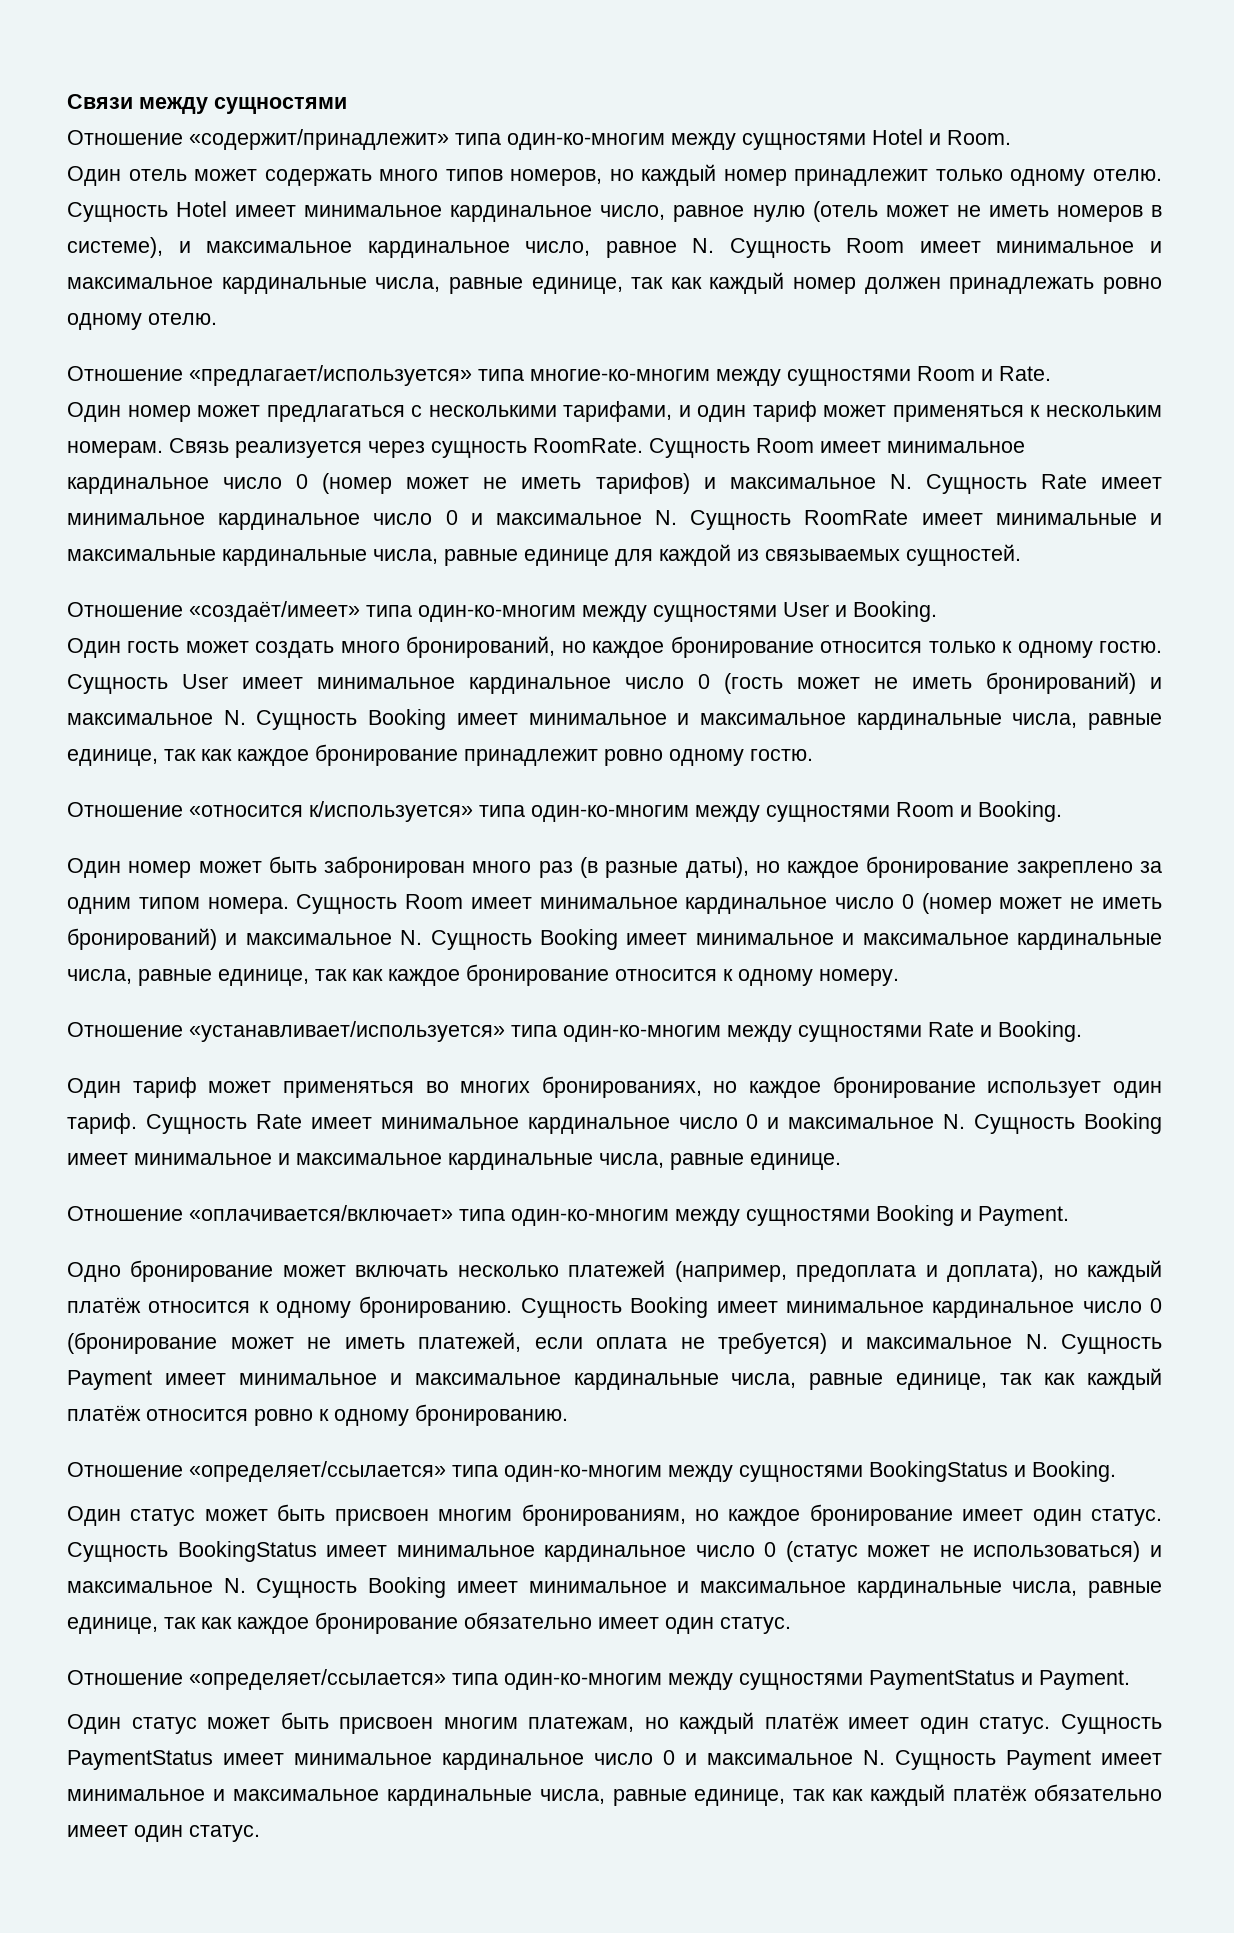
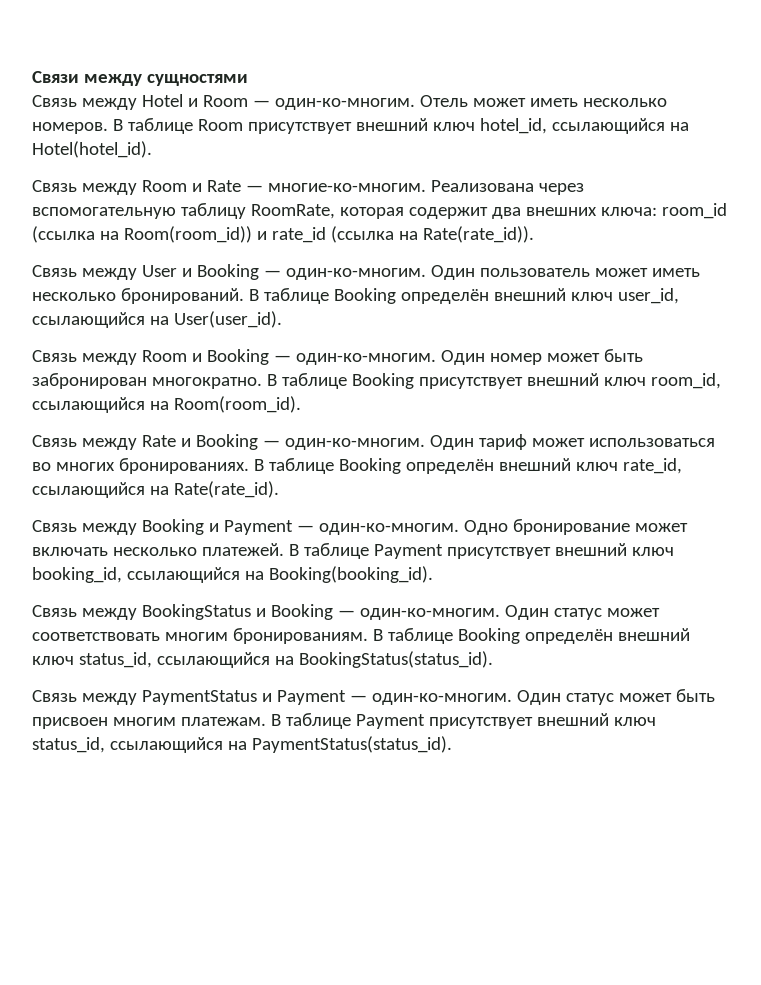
[67,129,1011,150] [67,164,1162,186] [67,201,1163,222] [67,237,1162,258] [67,272,1162,294] [67,313,217,330] [67,365,1051,386] [67,401,1162,422] [67,438,1025,458] [67,473,1162,494] [67,510,1162,530] [67,544,1021,566] [67,601,937,622] [67,636,1162,658] [67,672,1162,694] [67,709,1163,730] [67,744,813,766] [67,801,1062,822] Отношение «содержит/принадлежит» типа один-ко-многим между сущностями Hotel и Room. // Один отель может содержать много типов номеров, но каждый номер принадлежит только одному отелю. Сущность Hotel имеет минимальное кардинальное число, равное нулю (отель может не иметь номеров в системе), и максимальное кардинальное число, равное N. Сущность Room имеет минимальное и максимальное кардинальные числа, равные единице, так как каждый номер должен принадлежать ровно одному отелю. // Отношение «предлагает/используется» типа многие-ко-многим между сущностями Room и Rate. // Один номер может предлагаться с несколькими тарифами, и один тариф может применяться к нескольким номерам. Связь реализуется через сущность RoomRate. Сущность Room имеет минимальное кардинальное число 0 (номер может не иметь тарифов) и максимальное N. Сущность Rate имеет минимальное кардинальное число 0 и максимальное N. Сущность RoomRate имеет минимальные и максимальные кардинальные числа, равные единице для каждой из связываемых сущностей. // Отношение «создаёт/имеет» типа один-ко-многим между сущностями User и Booking. // Один гость может создать много бронирований, но каждое бронирование относится только к одному гостю. Сущность User имеет минимальное кардинальное число 0 (гость может не иметь бронирований) и максимальное N. Сущность Booking имеет минимальное и максимальное кардинальные числа, равные единице, так как каждое бронирование принадлежит ровно одному гостю. // Отношение «относится к/используется» типа один-ко-многим между сущностями Room и Booking. // -> [32,94,667,110] [32,118,689,134] [32,141,152,158] [32,180,584,195] [32,203,727,219] [32,226,534,243] [32,264,700,280] [32,288,679,304] [32,311,282,328] [32,349,436,365] Связь между Hotel и Room — один-ко-многим. Отель может иметь несколько номеров. В таблице Room присутствует внешний ключ hotel_id, ссылающийся на Hotel(hotel_id). // Связь между Room и Rate — многие-ко-многим. Реализована через вспомогательную таблицу RoomRate, которая содержит два внешних ключа: room_id (ссылка на Room(room_id)) и rate_id (ссылка на Rate(rate_id)). // Связь между User и Booking — один-ко-многим. Один пользователь может иметь несколько бронирований. В таблице Booking определён внешний ключ user_id, ссылающийся на User(user_id). // Связь между Room и Booking — один-ко-многим.
[472,856,1163,878] [67,893,1162,914] [67,928,1162,950] [67,964,899,986] [67,1021,1082,1042] много раз (в разные даты), но каждое бронирование закреплено за одним типом номера. Сущность Room имеет минимальное кардинальное число 0 (номер может не иметь бронирований) и максимальное N. Сущность Booking имеет минимальное и максимальное кардинальные числа, равные единице, так как каждое бронирование относится к одному номеру. // Отношение «устанавливает/используется» типа один-ко-многим между сущностями Rate и Booking. // -> [151,373,721,389] [32,396,301,413] [32,434,425,450] многократно. В таблице Booking присутствует внешний ключ room_id, ссылающийся на Room(room_id). // Связь между Rate и Booking — один-ко-многим.
[282,1081,414,1098] применяться -> [588,438,715,447] использоваться
[541,1076,1162,1098] [67,1113,1162,1134] [67,1153,841,1170] [67,1205,1069,1226] бронированиях, но каждое бронирование использует один тариф. Сущность Rate имеет минимальное кардинальное число 0 и максимальное N. Сущность Booking имеет минимальное и максимальное кардинальные числа, равные единице. // Отношение «оплачивается/включает» типа один-ко-многим между сущностями Booking и Payment. // -> [118,458,682,474] [32,481,279,498] [32,519,459,535] бронированиях. В таблице Booking определён внешний ключ rate_id, ссылающийся на Rate(rate_id). // Связь между Booking и Payment — один-ко-многим.
[568,1260,1163,1282] [67,1296,1162,1318] [67,1332,1162,1354] [67,1368,1162,1390] [67,1404,568,1426] [67,1461,1116,1482] [67,1504,1162,1526] [67,1541,1162,1562] [67,1577,1163,1598] [67,1612,791,1634] [67,1669,1130,1690] [67,1712,1162,1734] [67,1750,1162,1770] [67,1784,1162,1806] [67,1825,260,1842] платежей (например, предоплата и доплата), но каждый платёж относится к одному бронированию. Сущность Booking имеет минимальное кардинальное число 0 (бронирование может не иметь платежей, если оплата не требуется) и максимальное N. Сущность Payment имеет минимальное и максимальное кардинальные числа, равные единице, так как каждый платёж относится ровно к одному бронированию. // Отношение «определяет/ссылается» типа один-ко-многим между сущностями BookingStatus и Booking. // Один статус может быть присвоен многим бронированиям, но каждое бронирование имеет один статус. Сущность BookingStatus имеет минимальное кардинальное число 0 (статус может не использоваться) и максимальное N. Сущность Booking имеет минимальное и максимальное кардинальные числа, равные единице, так как каждое бронирование обязательно имеет один статус. // Отношение «определяет/ссылается» типа один-ко-многим между сущностями PaymentStatus и Payment. // Один статус может быть присвоен многим платежам, но каждый платёж имеет один статус. Сущность PaymentStatus имеет минимальное кардинальное число 0 и максимальное N. Сущность Payment имеет минимальное и максимальное кардинальные числа, равные единице, так как каждый платёж обязательно имеет один статус. -> [201,543,674,559] [32,566,433,583] [32,604,660,620] [32,628,690,644] [32,651,493,668] [32,689,715,705] [32,713,656,729] [32,736,452,753] платежей. В таблице Payment присутствует внешний ключ booking_id, ссылающийся на Booking(booking_id). // Связь между BookingStatus и Booking — один-ко-многим. Один статус может соответствовать многим бронированиям. В таблице Booking определён внешний ключ status_id, ссылающийся на BookingStatus(status_id). // Связь между PaymentStatus и Payment — один-ко-многим. Один статус может быть присвоен многим платежам. В таблице Payment присутствует внешний ключ status_id, ссылающийся на PaymentStatus(status_id).

